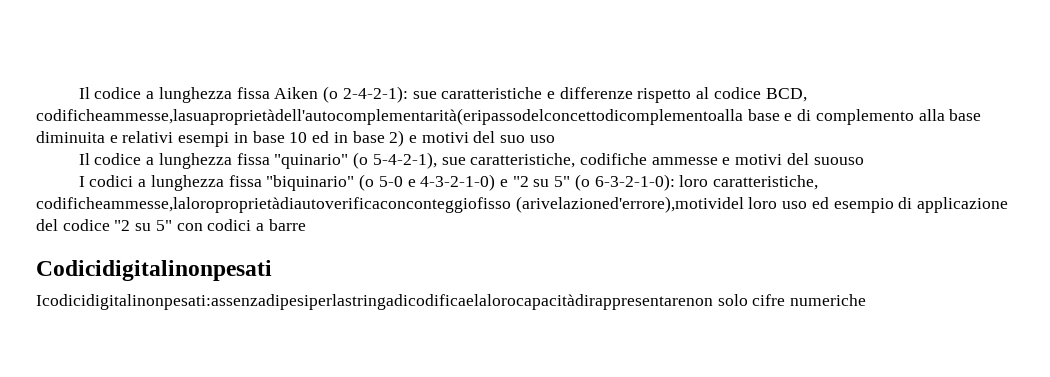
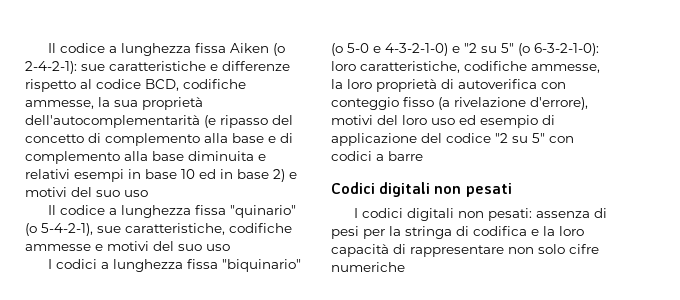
[36,108,743,125] codificheammesse,lasuaproprietàdell'autocomplementarità(eripassodelconcettodicomplementoalla -> [183,79,246,89] [25,97,203,110] [25,115,293,128] [25,133,228,146] codifiche ammesse, la sua proprietà dell'autocomplementarità (e ripasso del concetto di complemento alla
[813,157,864,165] suouso -> [178,244,230,251] suo uso
[36,196,744,213] codificheammesse,laloroproprietàdiautoverificaconconteggiofisso (arivelazioned'errore),motividel -> [464,61,600,73] [331,79,566,92] [331,97,588,110] [331,115,398,125] codifiche ammesse, la loro proprietà di autoverifica con conteggio fisso (a rivelazione d'errore), motivi del
[36,260,272,281] [36,294,713,310] Codicidigitalinonpesati // Icodicidigitalinonpesati:assenzadipesiperlastringadicodificaelalorocapacitàdirappresentarenon -> [331,182,512,197] [354,208,608,221] [331,226,584,239] [331,244,534,257] Codici digitali non pesati // I codici digitali non pesati: assenza di pesi per la stringa di codifica e la loro capacità di rappresentare non

